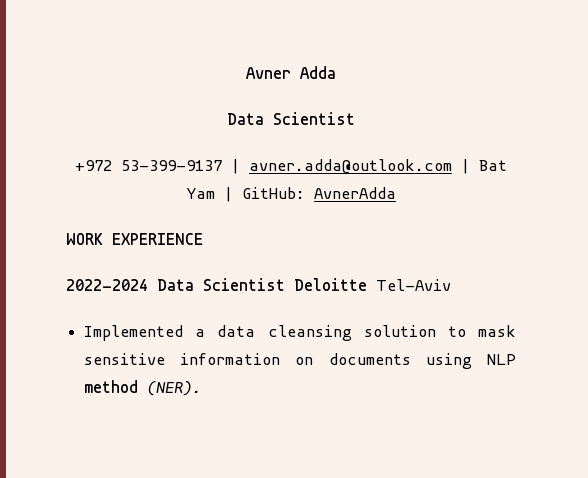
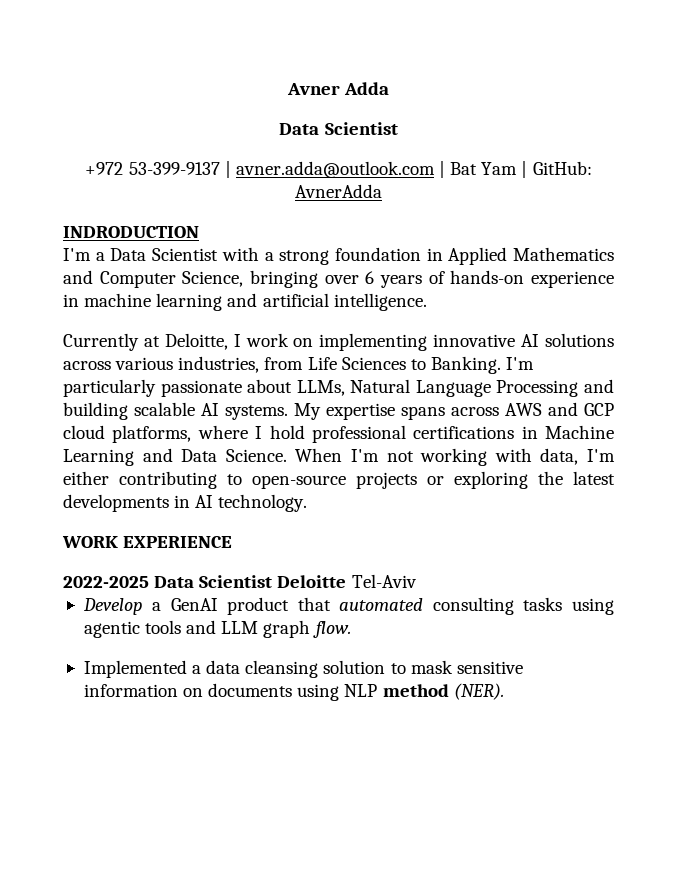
(396, 193) none -> [63,226,199,238] [63,247,614,265] [63,270,615,288] [63,293,427,311] [63,333,615,351] [63,356,535,374] [63,379,614,397] [63,402,614,420] [63,425,614,443] [63,448,616,466] [63,471,615,489] [63,494,308,512] // INDRODUCTION // I'm a Data Scientist with a strong foundation in Applied Mathematics and Computer Science, bringing over 6 years of hands-on experience in machine learning and artificial intelligence. // Currently at Deloitte, I work on implementing innovative AI solutions across various industries, from Life Sciences to Banking. I'm particularly passionate about LLMs, Natural Language Processing and building scalable AI systems. My expertise spans across AWS and GCP cloud platforms, where I hold professional certifications in Machine Learning and Data Science. When I'm not working with data, I'm either contributing to open-source projects or exploring the latest developments in AI technology.
[66,279,148,291] 2022-2024 -> [63,576,149,588] 2022-2025
(451, 285) none -> [82,597,614,615] [83,620,351,638] // Develop a GenAI product that automated consulting tasks using agentic tools and LLM graph flow.

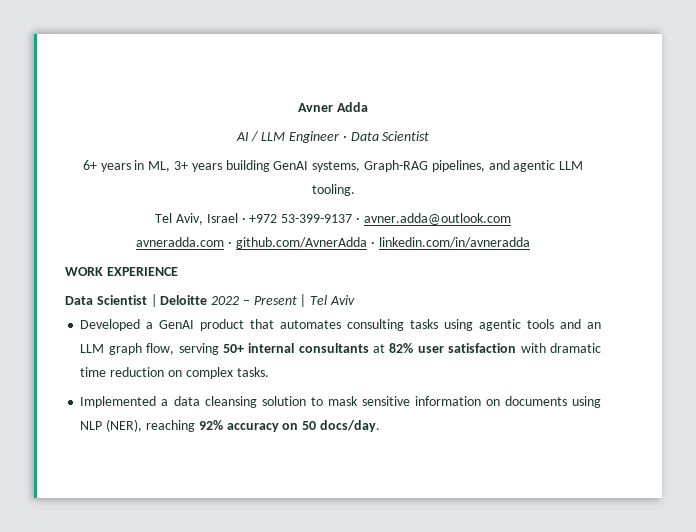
[279,122,398,135] Data Scientist // -> [235,131,430,143] [82,160,584,172] [311,184,355,196] [155,213,246,225] AI / LLM Engineer · Data Scientist // 6+ years in ML, 3+ years building GenAI systems, Graph-RAG pipelines, and agentic LLM tooling. // Tel Aviv, Israel ·
[224,161,231,178] | -> [355,217,360,223] ·
[439,161,592,178] [295,184,382,198] [63,226,199,238] [63,247,614,265] [63,270,615,288] [63,293,427,311] [63,333,615,351] [63,356,535,374] [63,379,614,397] [63,402,614,420] [63,425,614,443] [63,448,616,466] [63,471,615,489] [63,494,308,512] | Bat Yam | GitHub: AvnerAdda // INDRODUCTION // I'm a Data Scientist with a strong foundation in Applied Mathematics and Computer Science, bringing over 6 years of hands-on experience in machine learning and artificial intelligence. // Currently at Deloitte, I work on implementing innovative AI solutions across various industries, from Life Sciences to Banking. I'm particularly passionate about LLMs, Natural Language Processing and building scalable AI systems. My expertise spans across AWS and GCP cloud platforms, where I hold professional certifications in Machine Learning and Data Science. When I'm not working with data, I'm either contributing to open-source projects or exploring the latest developments in AI technology. -> [136,237,530,249] // avneradda.com · github.com/AvnerAdda · linkedin.com/in/avneradda
[63,574,417,588] [82,598,143,615] 2022-2025 Data Scientist Deloitte Tel-Aviv // Develop -> [65,294,356,307] [80,319,141,331] Data Scientist | Deloitte 2022 – Present | Tel Aviv // Developed
[339,598,424,611] automated -> [280,320,342,329] automates
(217, 627) none -> [586,322,601,329] an
[312,621,351,638] flow. -> [146,343,601,355] [80,367,269,379] flow, serving 50+ internal consultants at 82% user satisfaction with dramatic time reduction on complex tasks.
[382,683,504,700] method (NER). -> [106,419,380,432] (NER), reaching 92% accuracy on 50 docs/day.

